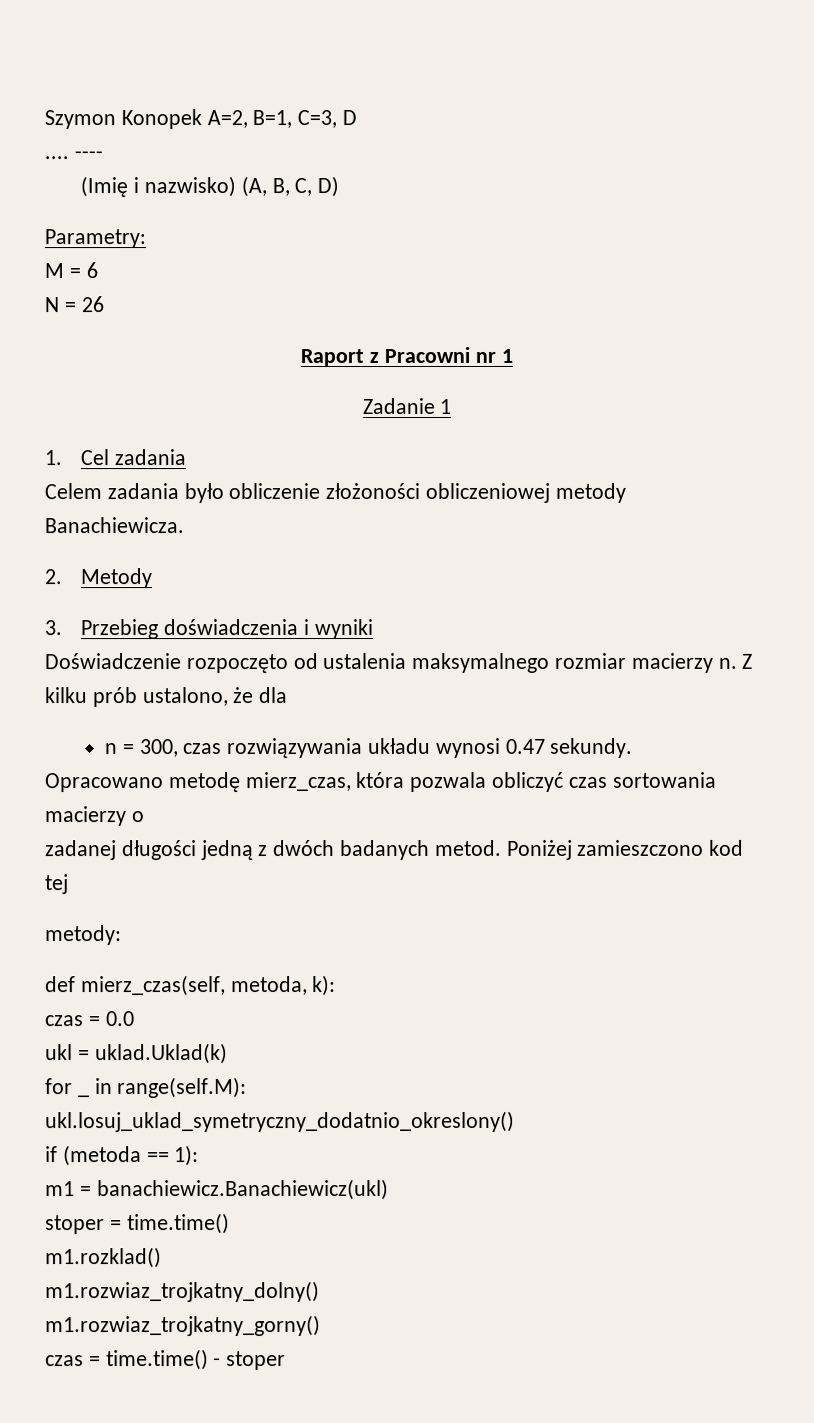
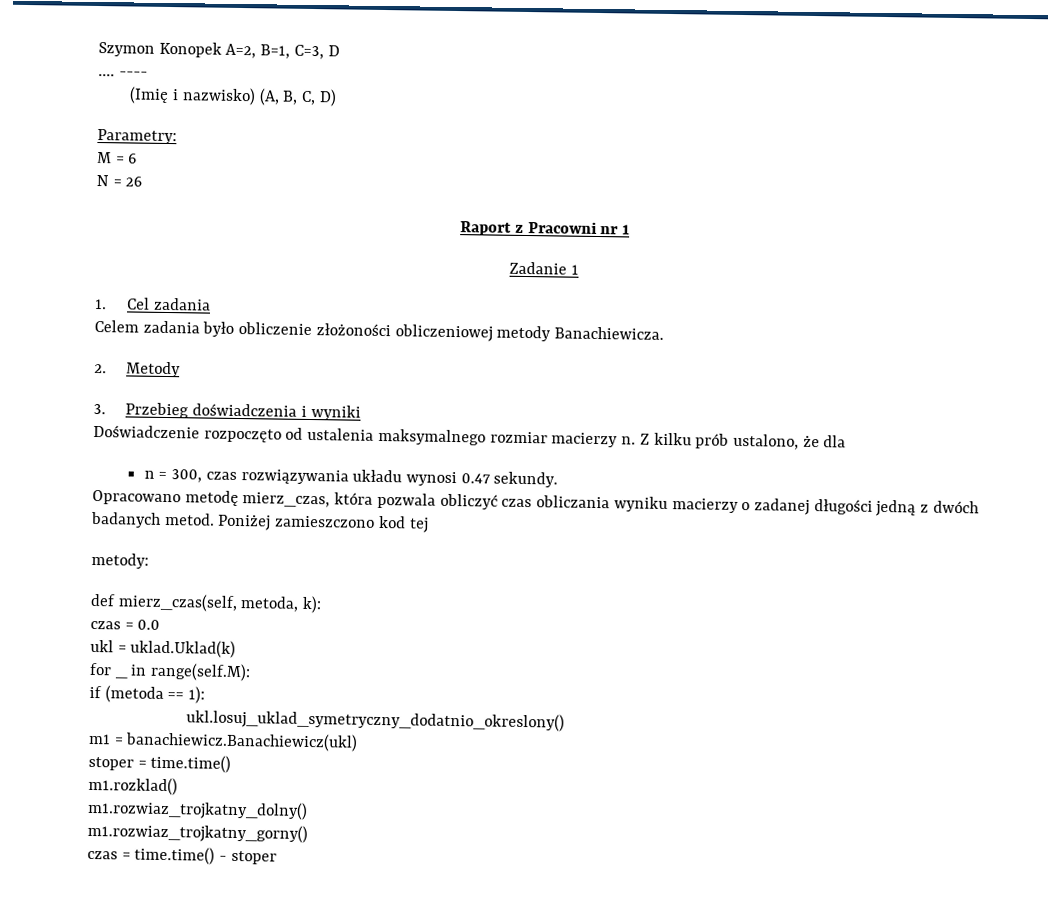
[612,771,717,788] sortowania -> [536,495,668,512] obliczania wyniku
(145, 817) // -> (751, 506) none
[45,1110,515,1133] // ukl.losuj_uklad_symetryczny_dodatnio_okreslony() -> (252, 672) none
(200, 1156) none -> [186,709,566,732] // ukl.losuj_uklad_symetryczny_dodatnio_okreslony()

